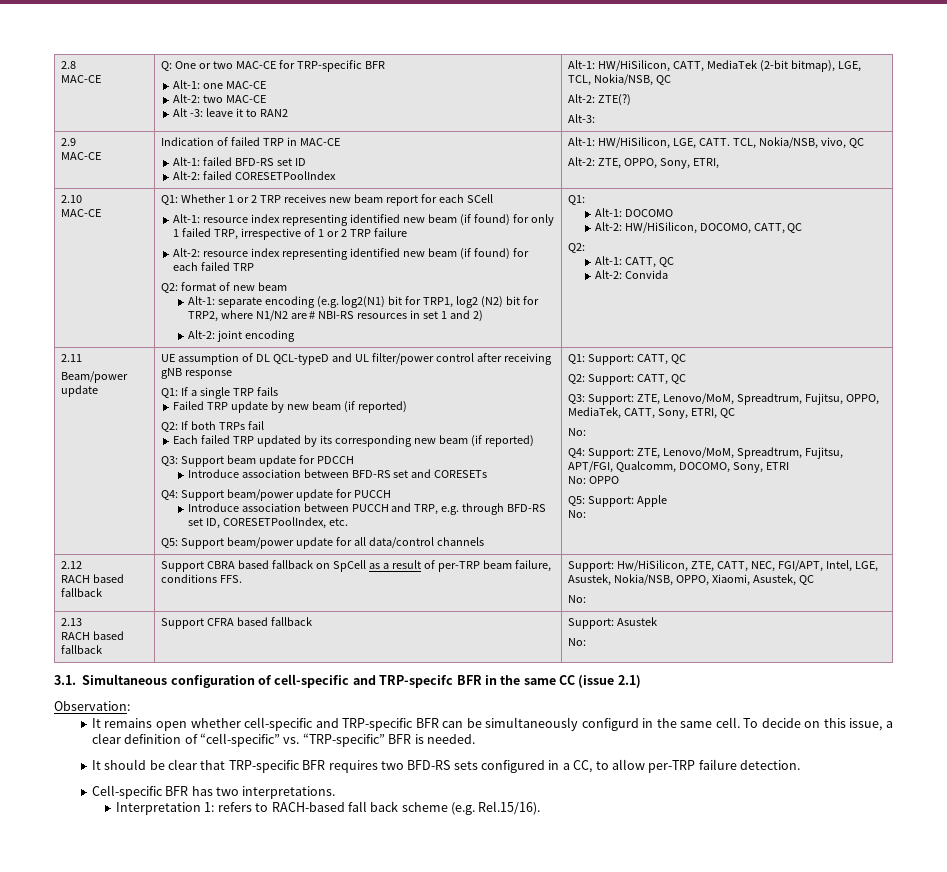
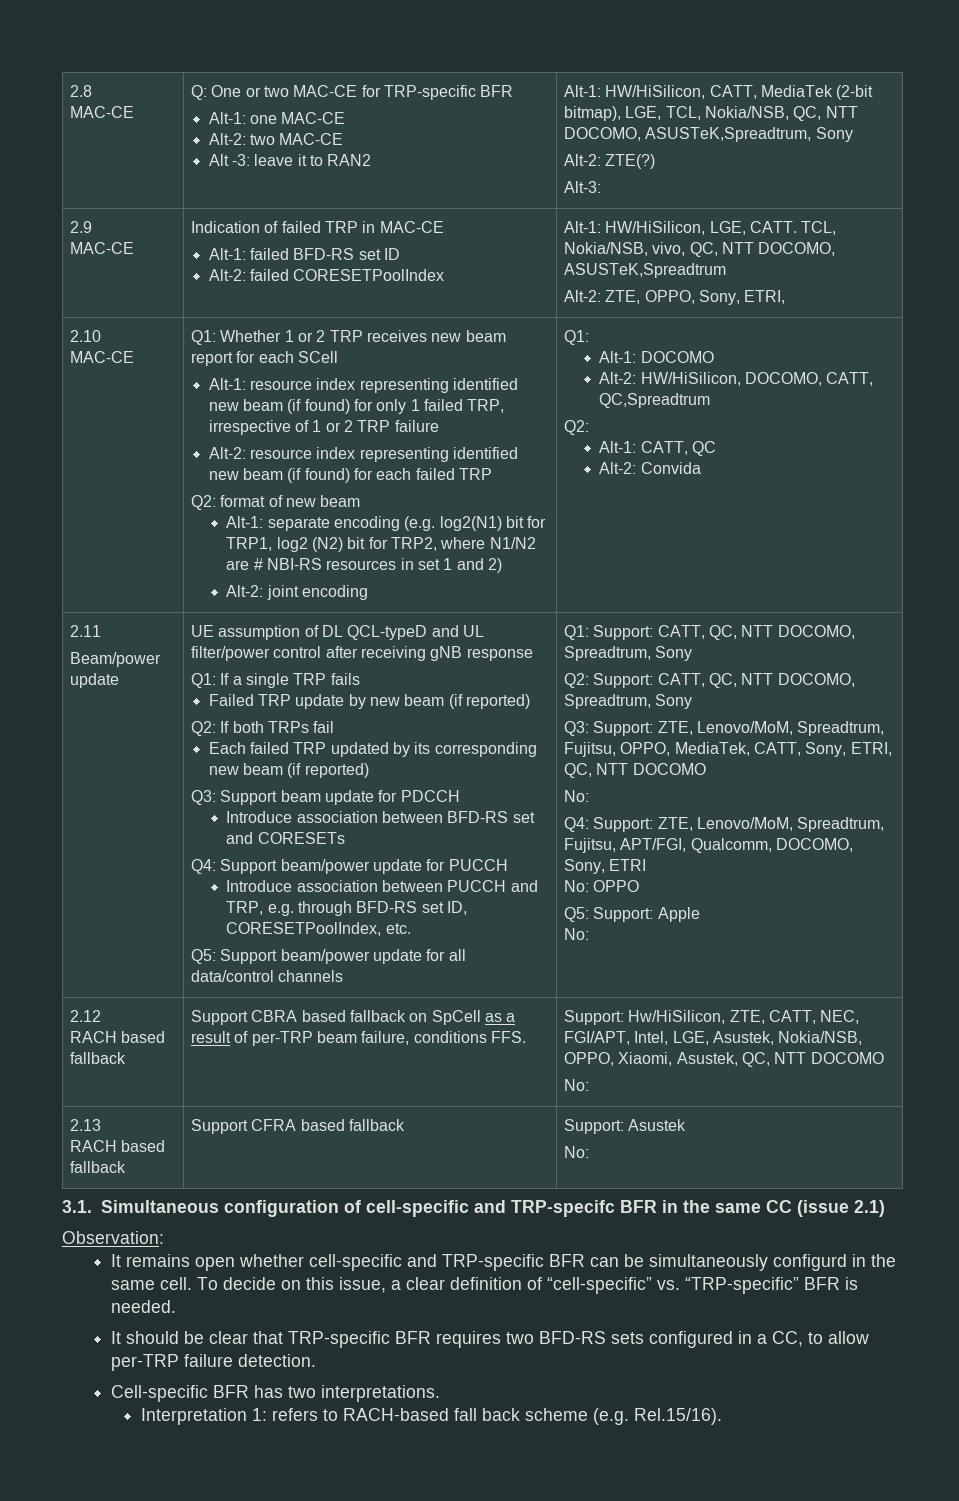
[655,75,671,85] QC -> [793,106,858,121] [564,127,853,142] QC, NTT DOCOMO, ASUSTeK,Spreadtrum, Sony
[848,138,864,148] QC -> [689,242,836,257] [564,263,727,278] QC, NTT DOCOMO, ASUSTeK,Spreadtrum
[787,223,803,233] QC -> [599,393,711,408] QC,Spreadtrum
[670,354,686,364] [568,374,686,385] QC // Q2: Support: CATT, QC -> [709,625,855,640] [564,646,693,661] [564,673,855,688] [564,694,693,709] QC, NTT DOCOMO, Spreadtrum, Sony // Q2: Support: CATT, QC, NTT DOCOMO, Spreadtrum, Sony
[719,408,735,418] QC -> [564,763,706,778] QC, NTT DOCOMO
[798,575,814,585] QC -> [742,1052,884,1067] QC, NTT DOCOMO

